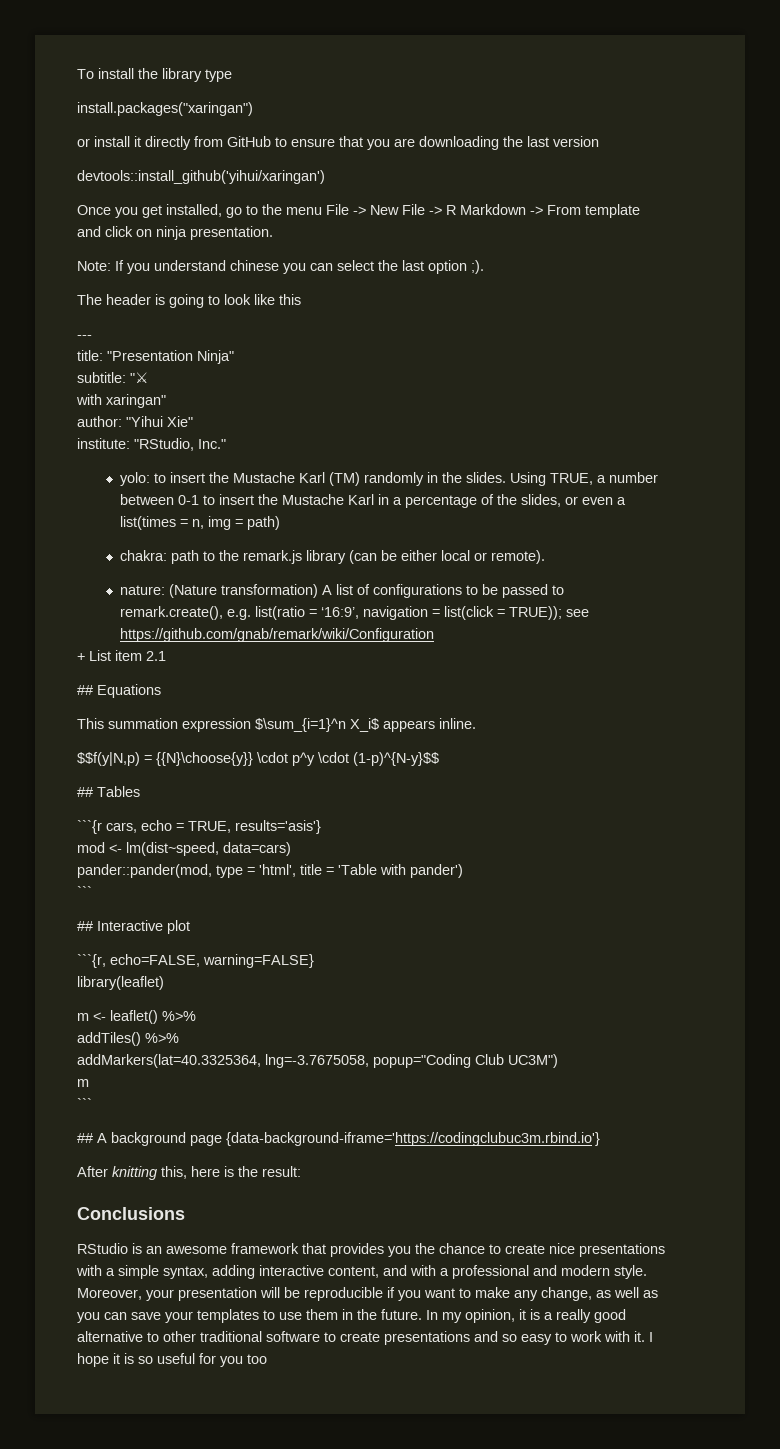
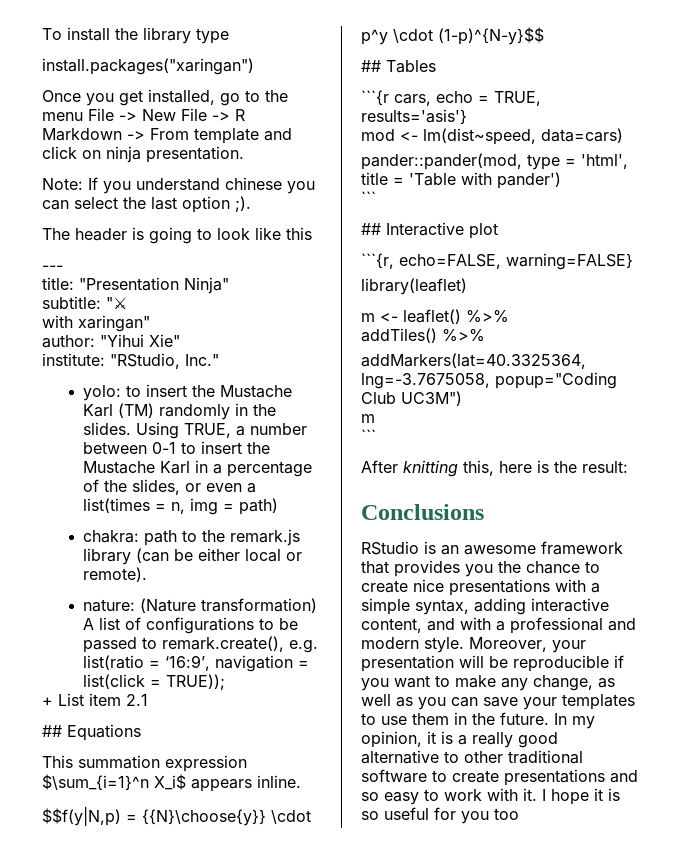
[77,136,599,150] [77,170,325,184] // or install it directly from GitHub to ensure that you are downloading the last version // devtools::install_github('yihui/xaringan') -> (254, 66) none
[565,609,589,617] [119,628,434,642] see https://github.com/gnab/remark/wiki/Configuration -> (225, 682) none
[77,1132,600,1146] // ## A background page {data-background-iframe='https://codingclubuc3m.rbind.io'} -> (376, 435) none

